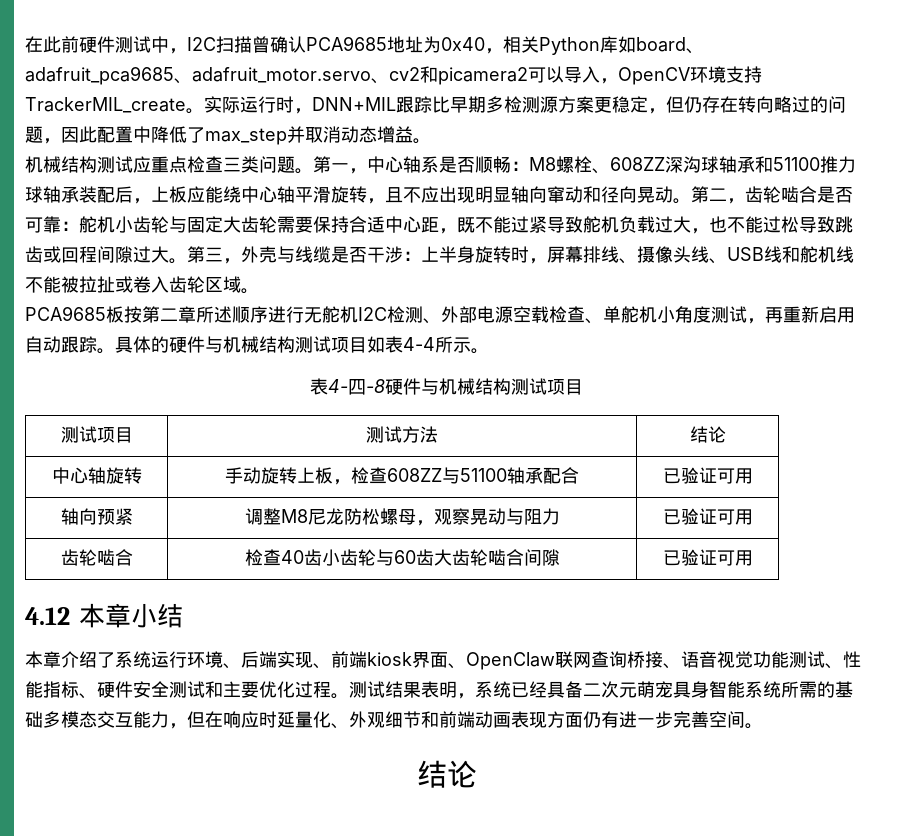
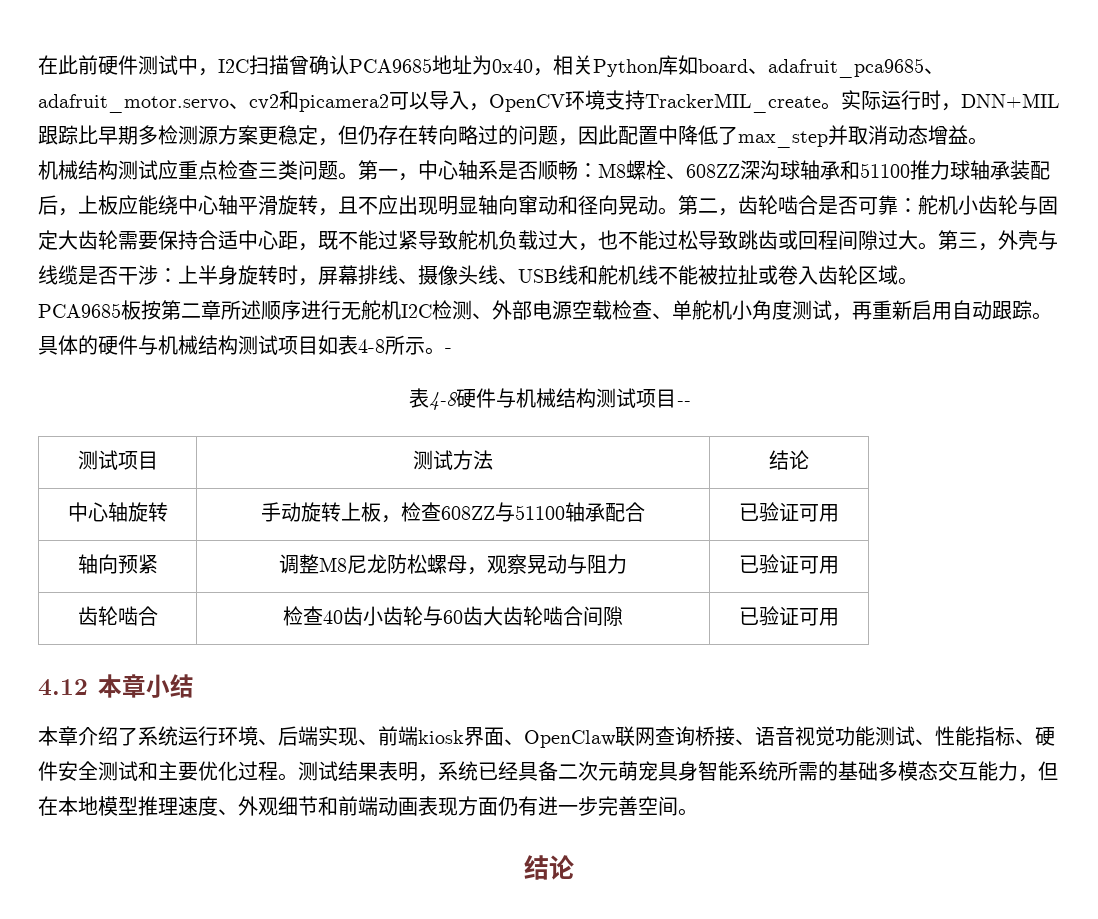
[403,337,435,351] 4-4 -> [358,339,385,353] 4-8
[310,378,583,395] // 表4-四-8硬件与机械结构测试项目 -> [445,348,452,353] [408,388,690,410] - // 表4-8硬件与机械结构测试项目--
[223,711,331,728] 响应时延量化 -> [58,796,218,816] 本地模型推理速度

